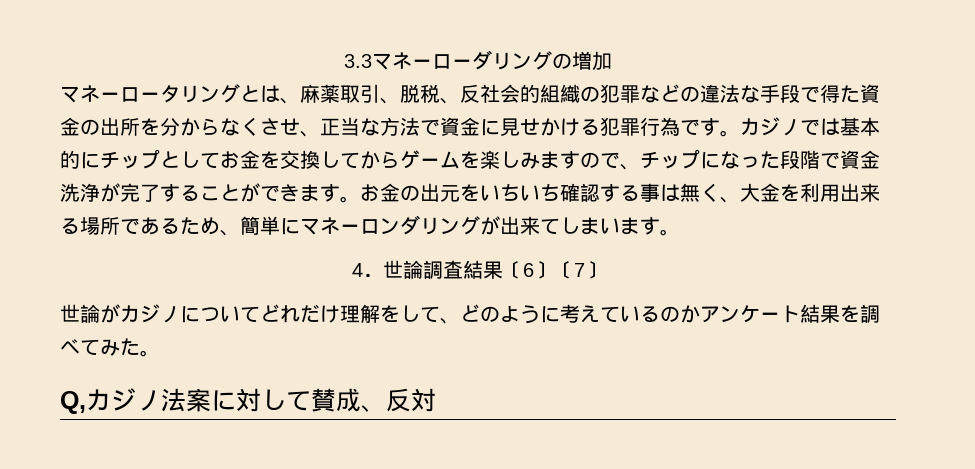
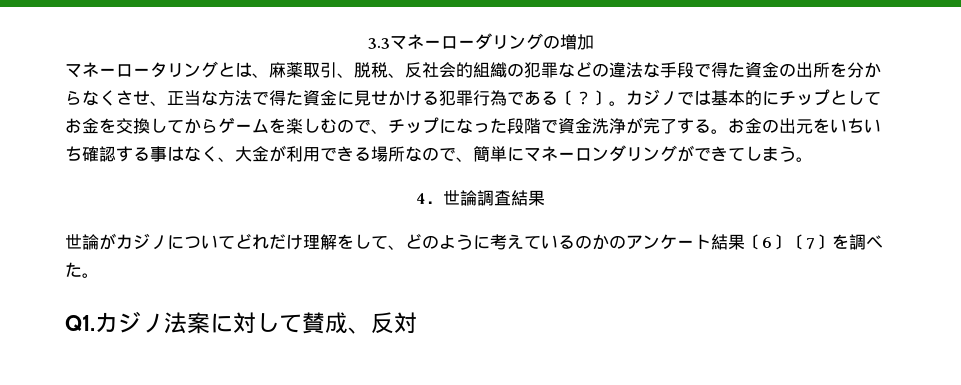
(440, 127) none -> [269,90,303,106] 得た
[700,118,720,136] す -> [524,90,609,106] ある〔？〕
[520,151,580,169] みます -> [320,118,337,133] む
[200,183,340,202] ことができます -> (711, 126) none
[680,183,700,202] 無 -> [184,146,201,162] な
[780,183,880,202] [60,217,220,235] を利用出来る場所であるため -> [269,145,456,162] が利用できる場所なので
[500,216,660,235] 出来てしまいます -> [694,146,796,162] できてしまう
[502,261,605,279] 〔6〕〔7〕 -> (545, 198) none
(700, 314) none -> [609,235,626,249] の
[840,304,880,323] [60,339,120,356] を調べてみ -> [745,234,883,250] 〔6〕〔7〕を調べ
[60,391,86,414] Q, -> [65,315,95,331] Q1.

